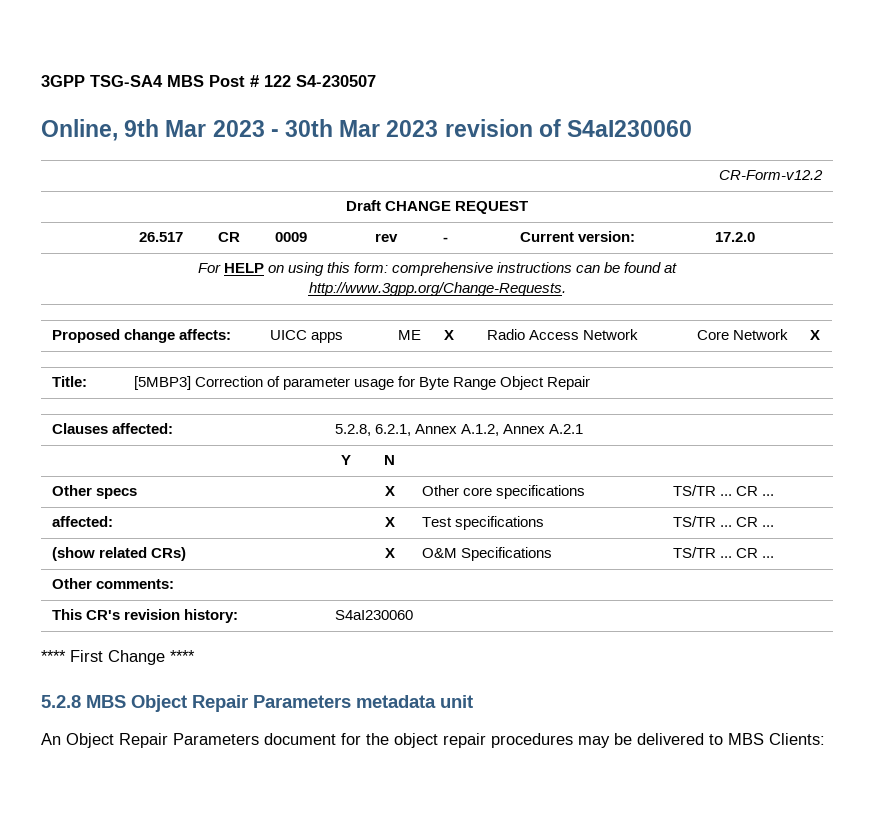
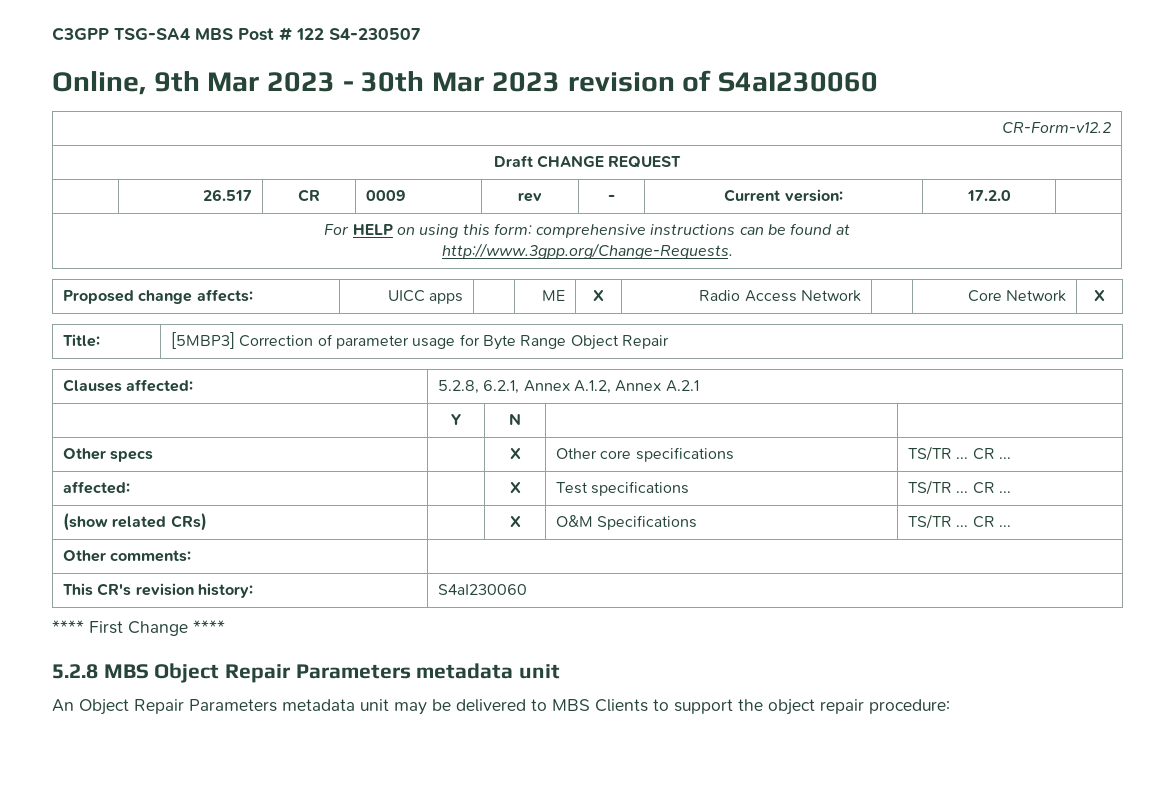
[41,75,85,87] 3GPP -> [52,27,109,41] C3GPP
[264,733,573,748] document for the object repair procedures -> [282,699,389,711] metadata unit
[769,733,825,745] Clients: -> [595,699,950,715] Clients to support the object repair procedure:

